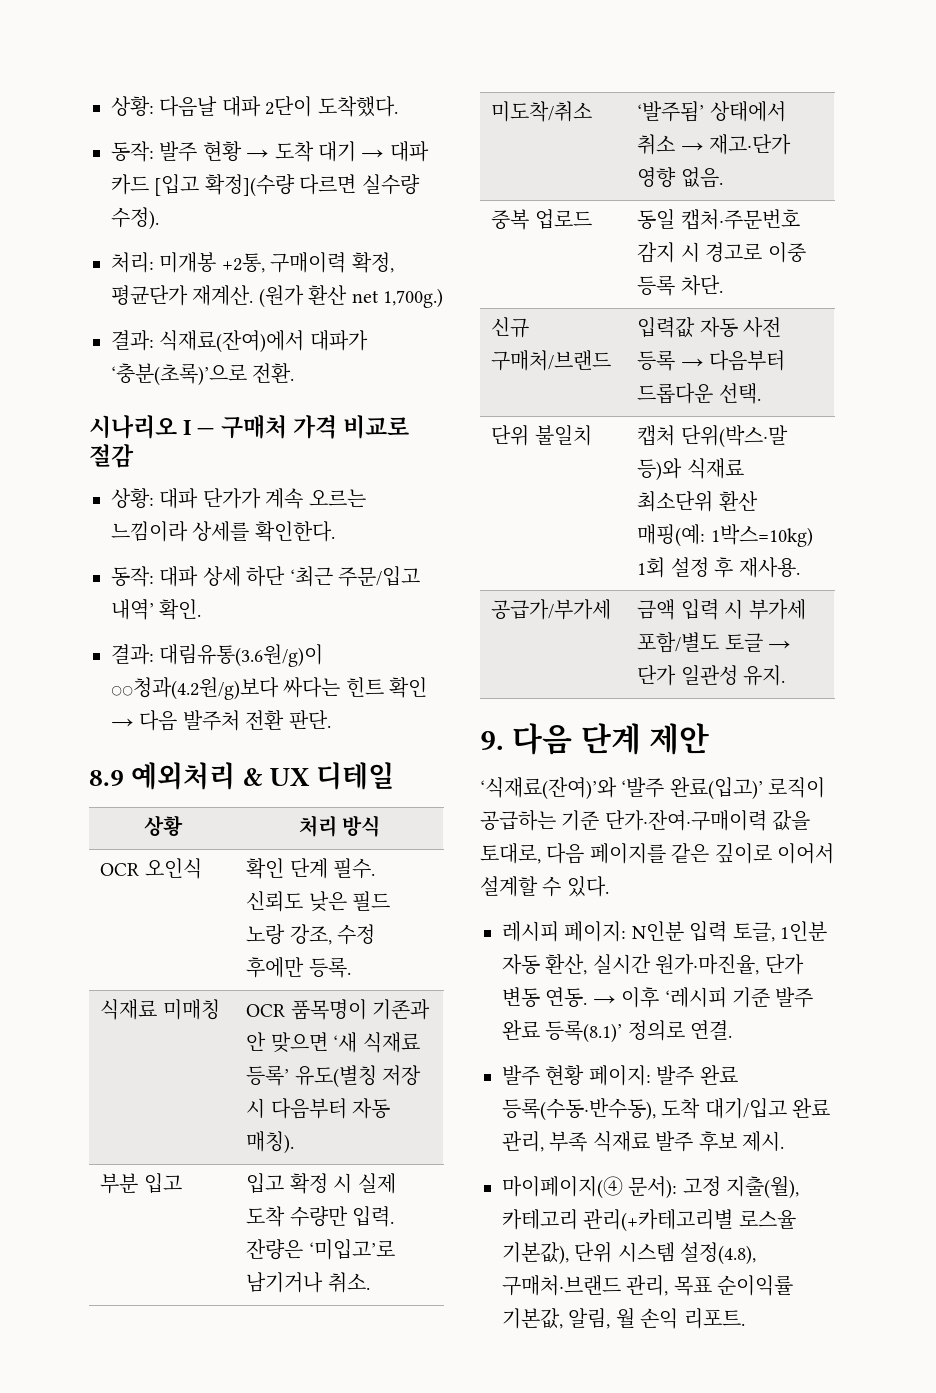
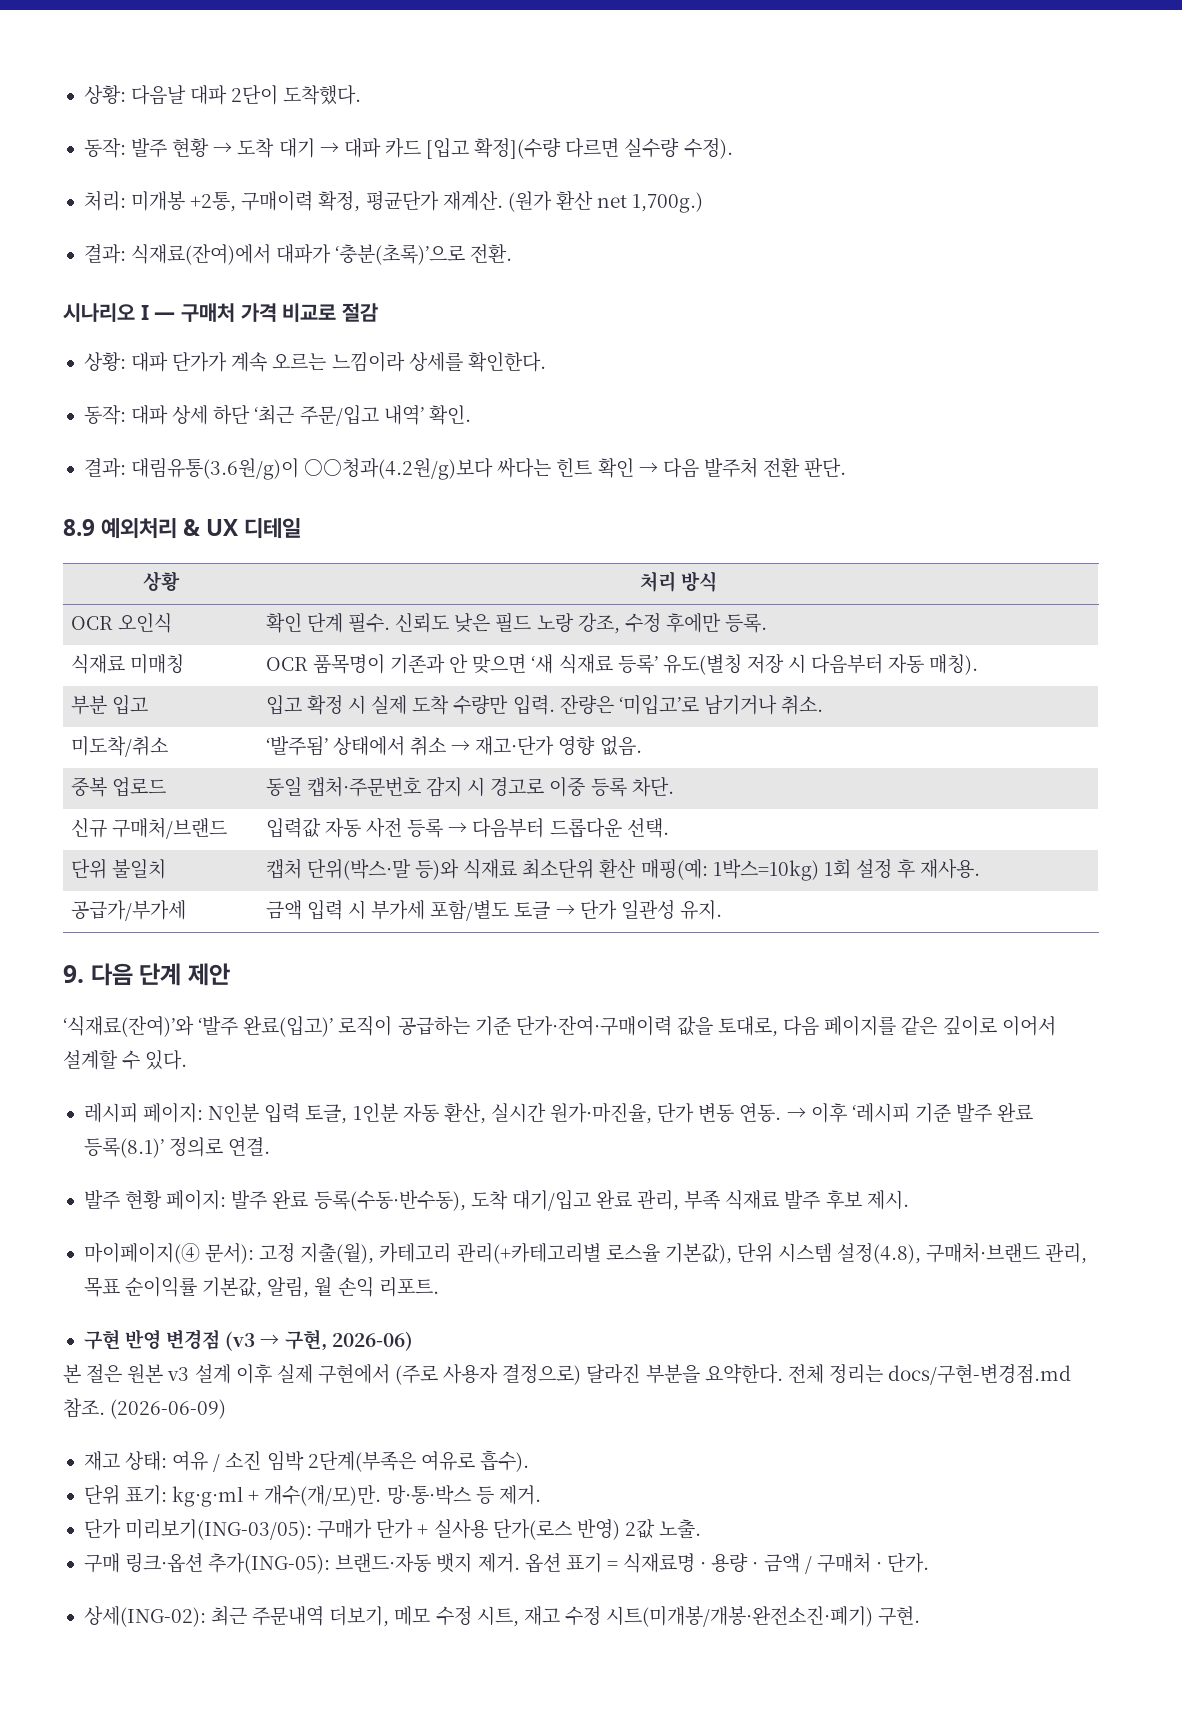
(745, 1318) none -> [83,1329,413,1351] [63,1363,1072,1385] [63,1398,227,1419] [83,1450,529,1472] [83,1485,541,1507] [83,1519,702,1540] [83,1552,930,1574] [83,1606,921,1627] // 구현 반영 변경점 (v3 → 구현, 2026-06) // 본 절은 원본 v3 설계 이후 실제 구현에서 (주로 사용자 결정으로) 달라진 부분을 요약한다. 전체 정리는 docs/구현-변경점.md 참조. (2026-06-09) // 재고 상태: 여유 / 소진 임박 2단계(부족은 여유로 흡수). // 단위 표기: kg·g·ml + 개수(개/모)만. 망·통·박스 등 제거. // 단가 미리보기(ING-03/05): 구매가 단가 + 실사용 단가(로스 반영) 2값 노출. // 구매 링크·옵션 추가(ING-05): 브랜드·자동 뱃지 제거. 옵션 표기 = 식재료명 · 용량 · 금액 / 구매처 · 단가. // 상세(ING-02): 최근 주문내역 더보기, 메모 수정 시트, 재고 수정 시트(미개봉/개봉·완전소진·폐기) 구현.

